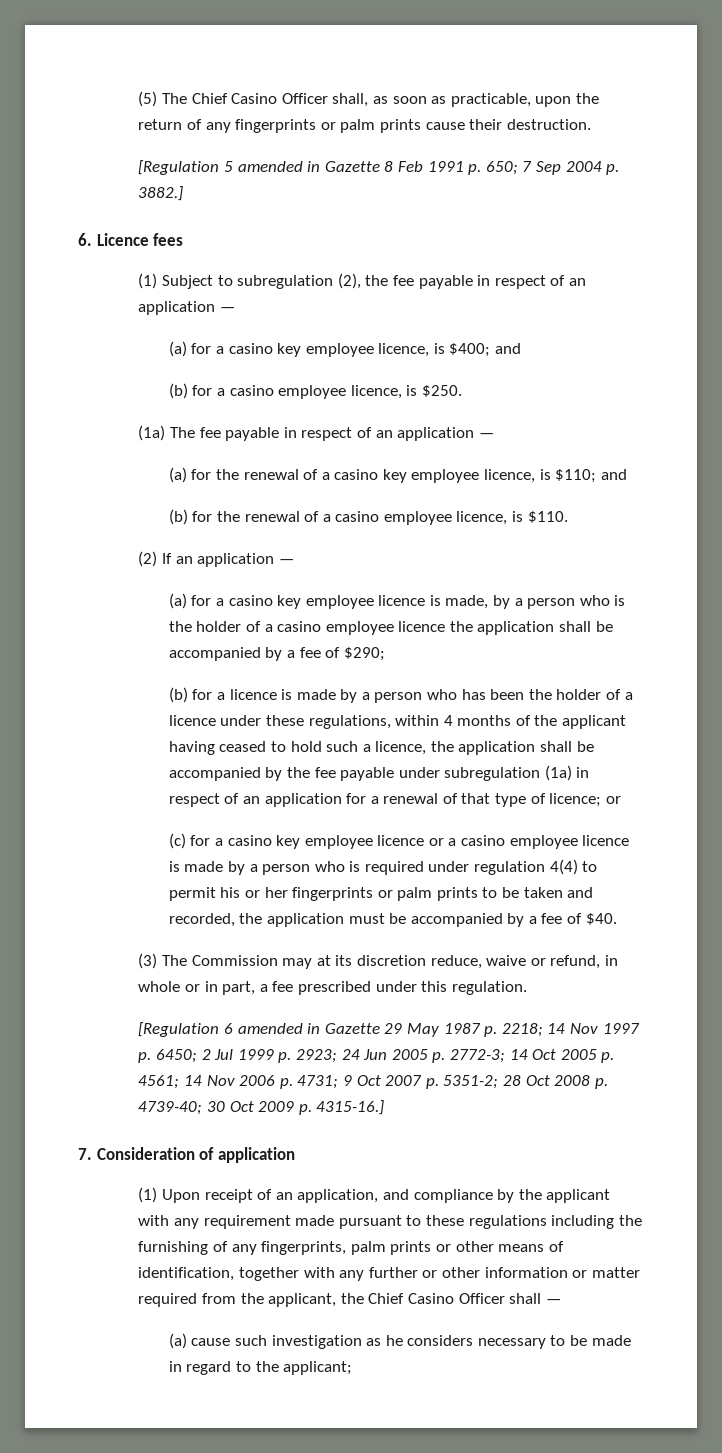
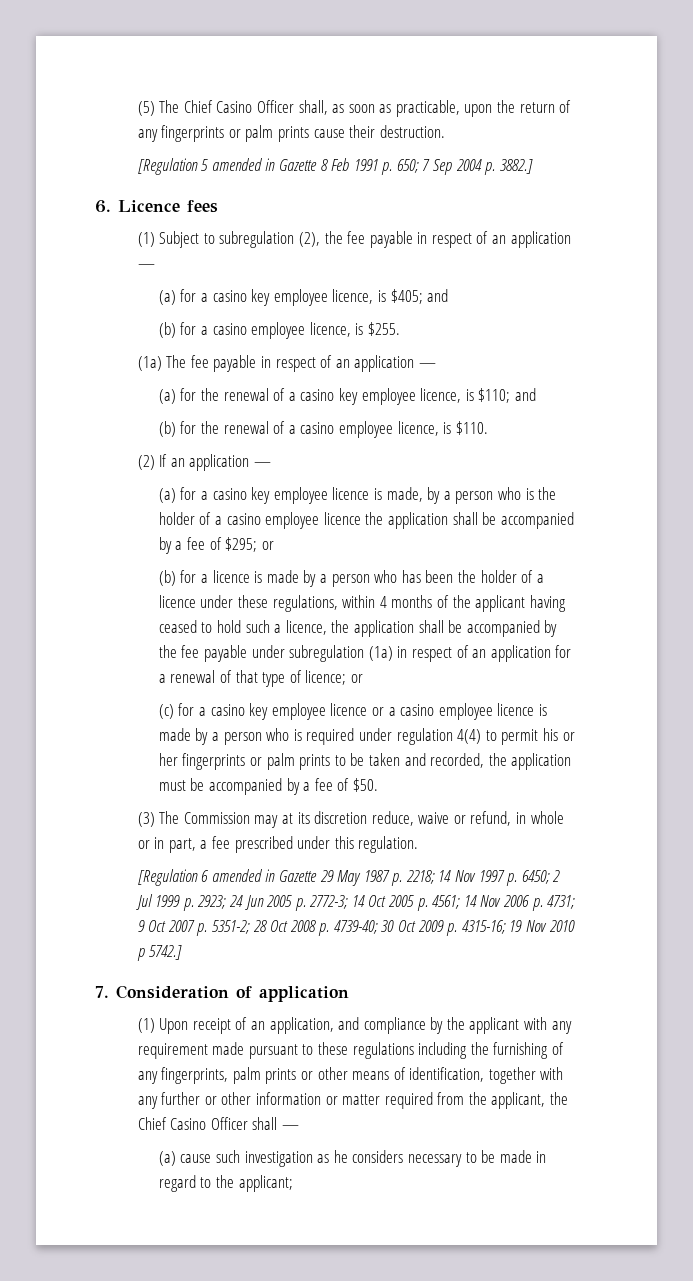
[449,343,491,357] $400; -> [390,289,423,304] $405;
[421,385,462,397] $250. -> [368,322,401,336] $255.
[343,647,385,661] $290; -> [225,537,274,552] $295; or
[585,913,617,925] $40. -> [353,778,379,792] $50.
[316,1100,385,1115] 4315-16.] -> [461,920,575,934] [136,945,183,961] 4315-16; 19 Nov 2010 p 5742.]

